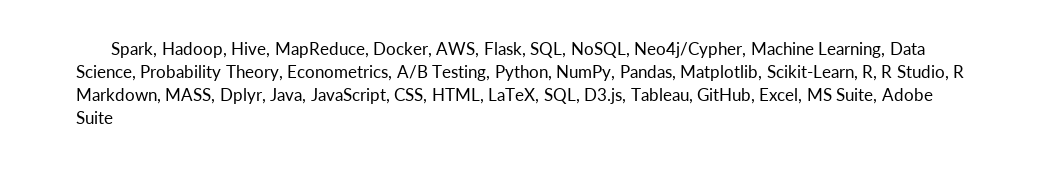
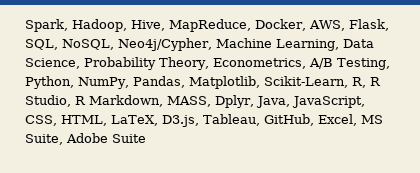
[543,88,580,104] SQL, -> (158, 120) none

